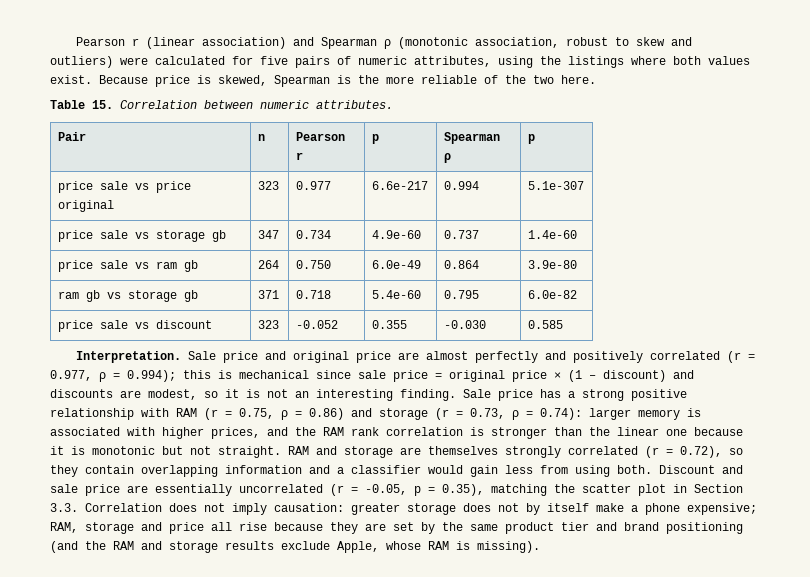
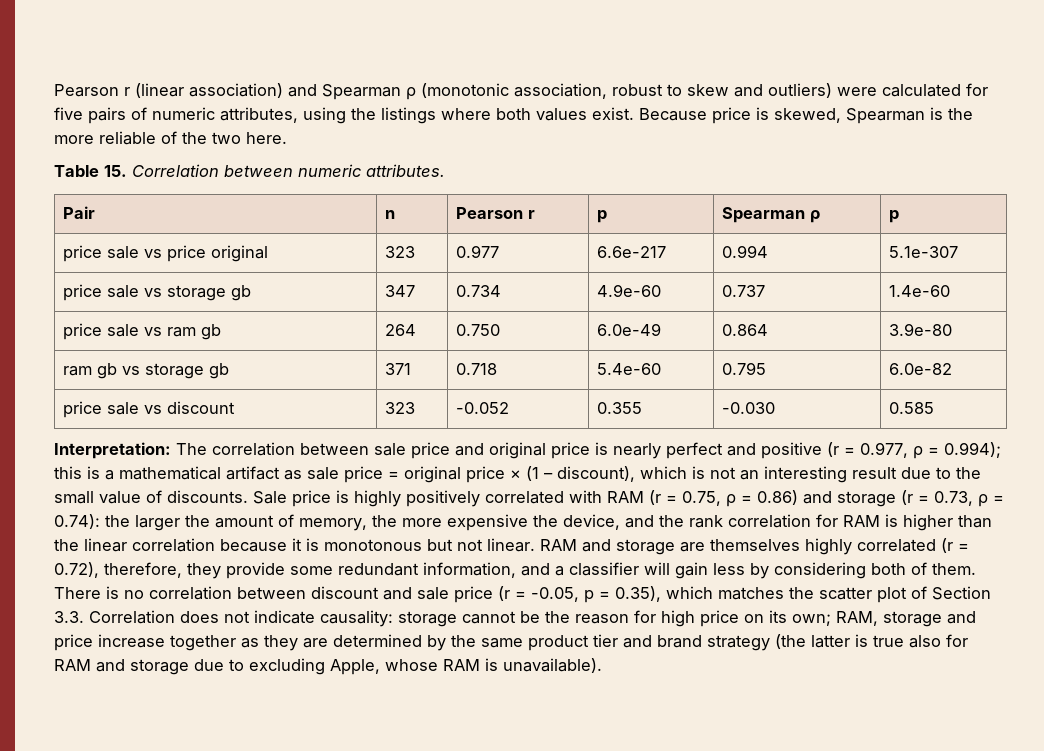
[76,351,721,363] Interpretation. Sale price and original price are almost perfectly and positively correlated -> [54,442,822,459] Interpretation: The correlation between sale price and original price is nearly perfect and positive
[239,370,351,379] mechanical since -> [105,466,302,480] a mathematical artifact as
[603,370,694,382] [50,389,687,401] [50,408,134,420] discount) and discounts are modest, so it is not an interesting finding. Sale price has a strong positive relationship -> [557,466,981,483] [54,490,564,507] discount), which is not an interesting result due to the small value of discounts. Sale price is highly positively correlated
[589,408,701,420] [50,427,260,439] larger memory is associated with higher prices, -> [105,514,620,531] the larger the amount of memory, the more expensive the device,
[323,427,344,436] RAM -> (684, 521) none
[470,427,547,439] is stronger -> [816,514,953,531] for RAM is higher
[666,429,687,436] one -> [132,538,215,552] correlation
[92,446,155,455] monotonic -> [324,539,422,551] monotonous
[218,446,281,458] straight. -> [487,538,535,552] linear.
[505,446,561,458] strongly -> [805,538,852,555] highly
[729,448,743,455] [50,465,302,477] so they contain overlapping information -> [104,562,516,579] therefore, they provide some redundant information,
[428,465,463,474] would -> [644,562,670,575] will
[540,465,743,477] [50,484,323,496] from using both. Discount and sale price are essentially uncorrelated -> [750,562,976,579] [54,586,493,603] by considering both of them. There is no correlation between discount and sale price
[491,484,547,496] matching -> [666,586,784,600] which matches
[673,484,687,493] in -> [911,586,927,599] of
[232,503,757,515] imply causation: greater storage does not by itself make a phone expensive; -> [254,610,831,627] indicate causality: storage cannot be the reason for high price on its own;
[211,522,323,531] all rise because -> [98,634,259,651] increase together as
[393,522,414,531] set -> [333,634,422,647] determined
[666,522,743,534] [50,541,330,553] positioning (and the RAM and storage results exclude -> [707,634,968,651] [54,658,325,675] strategy (the latter is true also for RAM and storage due to excluding
[477,541,540,553] missing). -> [503,658,602,673] unavailable).

